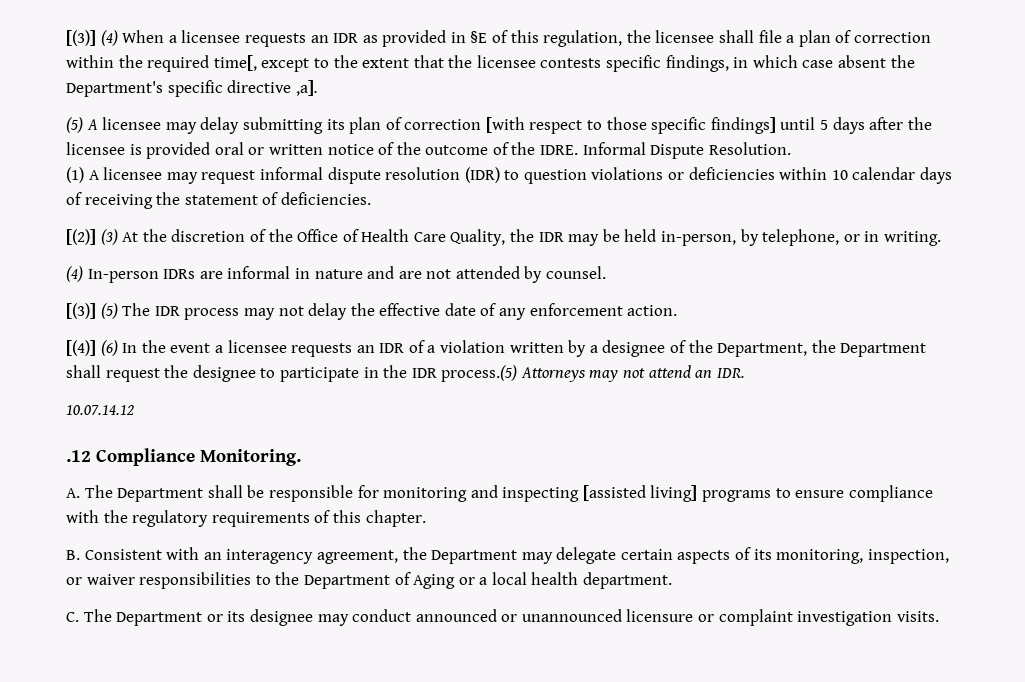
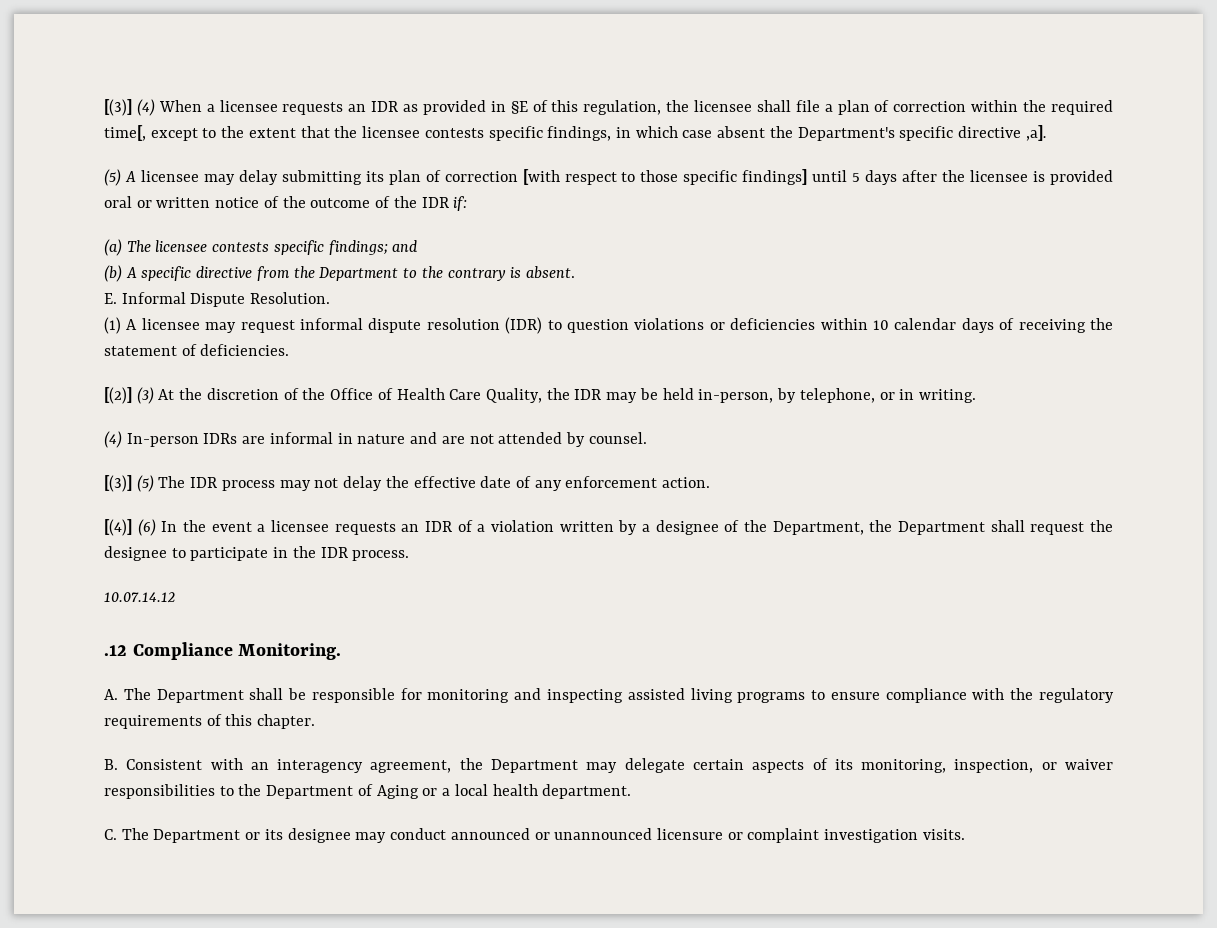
[540,145,579,155] IDRE. -> [421,196,468,211] [104,239,419,256] [104,265,575,282] [104,293,117,304] IDR if: // (a) The licensee contests specific findings; and // (b) A specific directive from the Department to the contrary is absent. // E.
[441,365,745,382] process.(5) Attorneys may not attend an IDR. -> [352,550,410,561] process.
[582,485,698,502] [assisted living] -> [627,688,733,703] assisted living

